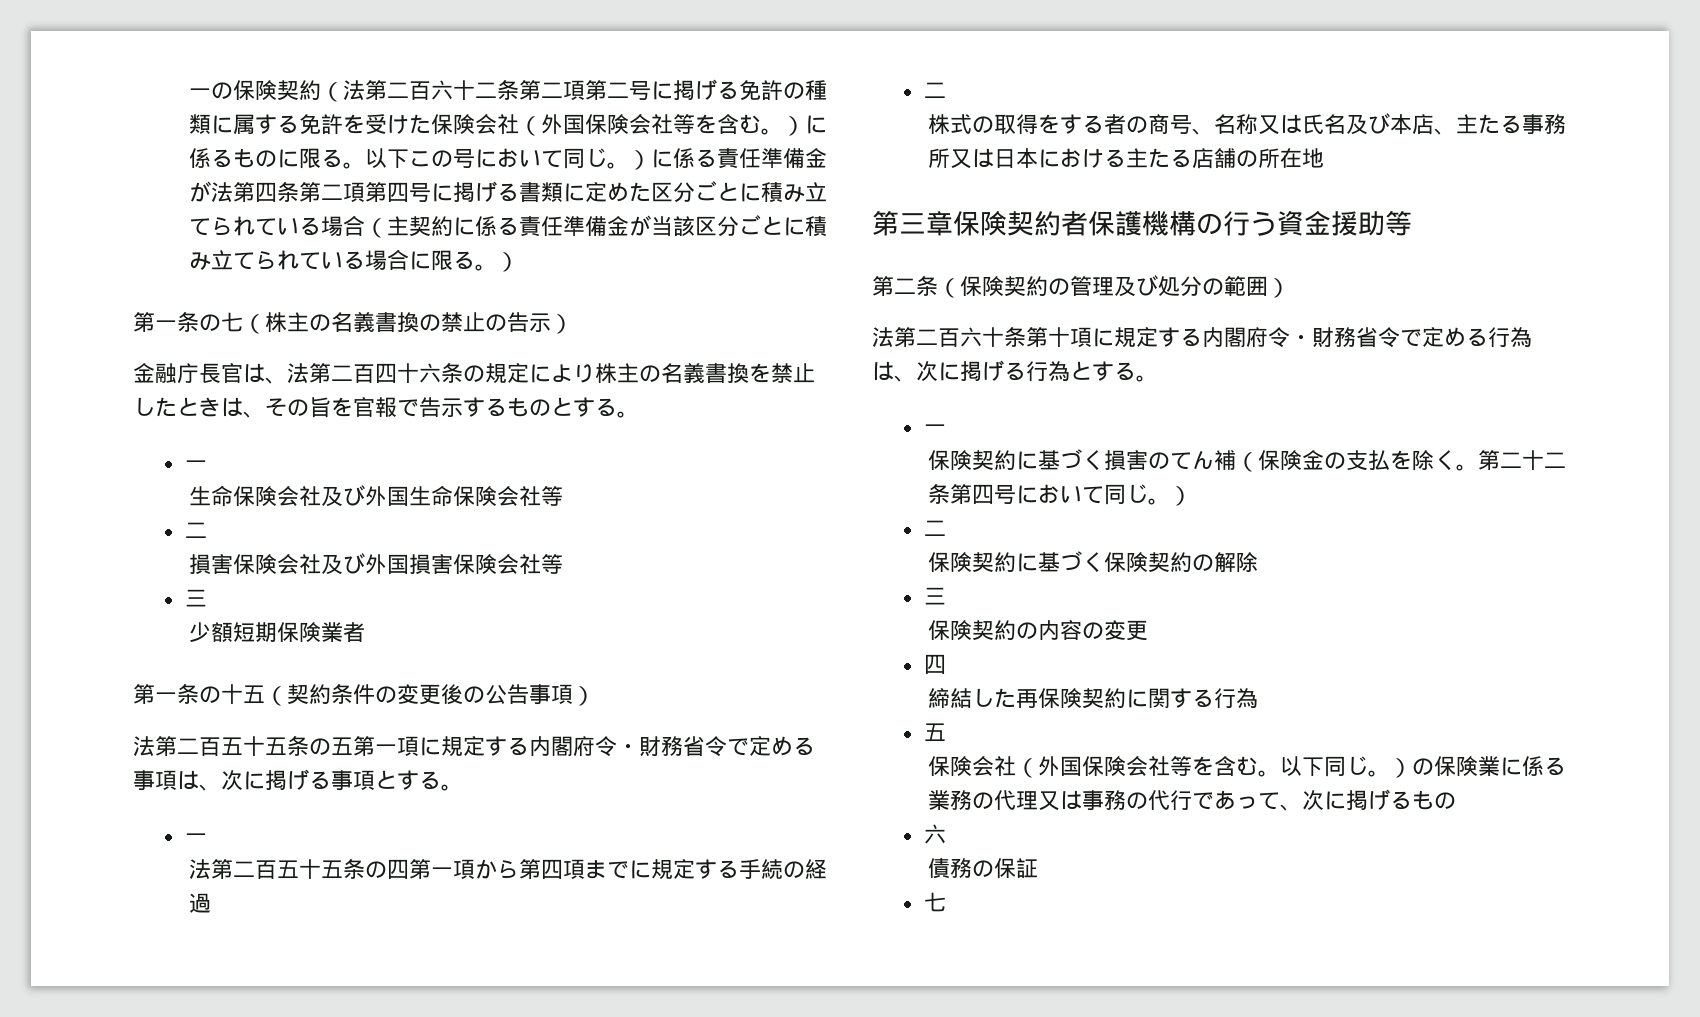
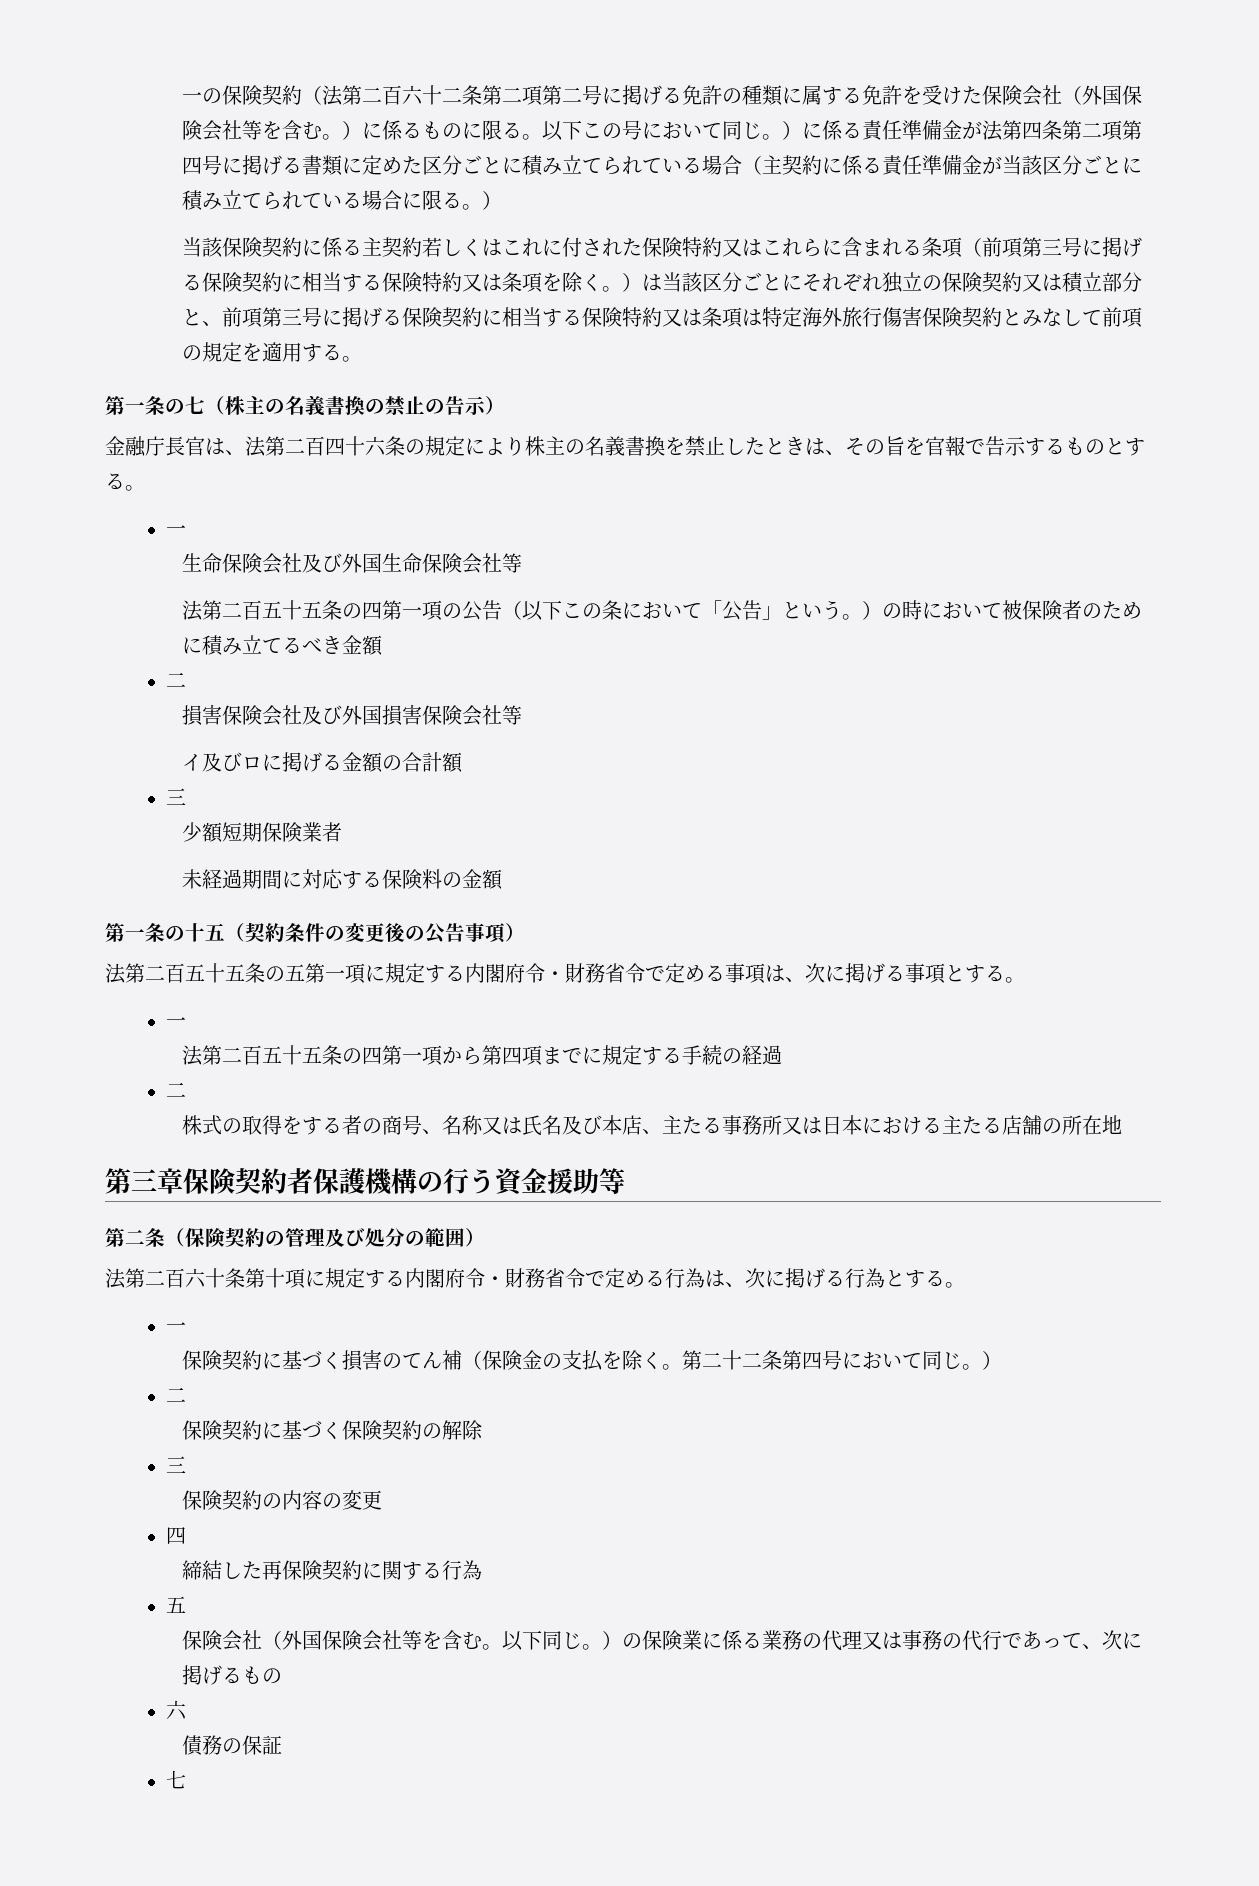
(520, 262) none -> [182,237,1143,258] [182,272,1143,293] [182,307,1143,328] [182,342,363,362] // 当該保険契約に係る主契約若しくはこれに付された保険特約又はこれらに含まれる条項（前項第三号に掲げる保険契約に相当する保険特約又は条項を除く。）は当該区分ごとにそれぞれ独立の保険契約又は積立部分と、前項第三号に掲げる保険契約に相当する保険特約又は条項は特定海外旅行傷害保険契約とみなして前項の規定を適用する。
(564, 496) none -> [182,600,1143,621] [182,635,384,656] // 法第二百五十五条の四第一項の公告（以下この条において「公告」という。）の時において被保険者のために積み立てるべき金額
(564, 564) none -> [182,752,464,773] // イ及びロに掲げる金額の合計額
(366, 632) none -> [182,869,504,890] // 未経過期間に対応する保険料の金額

